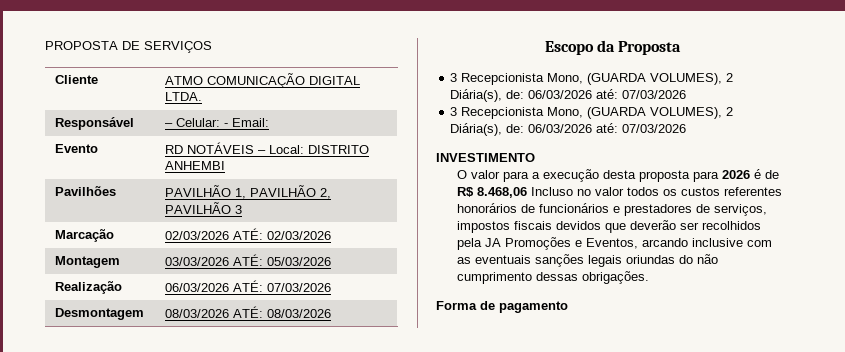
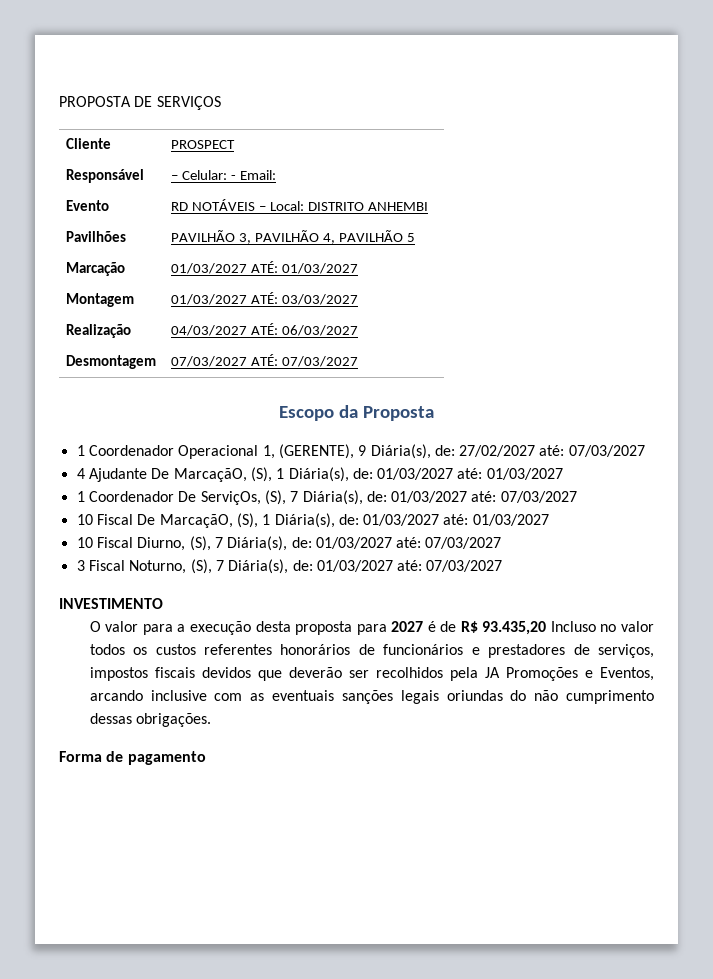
[165,73,361,88] [165,92,203,101] ATMO COMUNICAÇÃO DIGITAL LTDA. -> [171,140,236,149] PROSPECT
[235,185,332,199] [165,202,243,214] [55,229,115,242] [165,228,332,240] [55,256,121,268] [165,254,332,266] [55,281,123,294] [165,280,332,292] [55,308,145,320] [165,306,332,318] [544,40,682,55] [450,73,734,85] [450,89,687,102] [450,107,734,119] [450,123,687,136] 1, PAVILHÃO 2, PAVILHÃO 3 // Marcação | 02/03/2026 ATÉ: 02/03/2026 // Montagem | 03/03/2026 ATÉ: 05/03/2026 // Realização | 06/03/2026 ATÉ: 07/03/2026 // Desmontagem | 08/03/2026 ATÉ: 08/03/2026 // Escopo da Proposta // 3 Recepcionista Mono, (GUARDA VOLUMES), 2 Diária(s), de: 06/03/2026 até: 07/03/2026 // 3 Recepcionista Mono, (GUARDA VOLUMES), 2 Diária(s), de: 06/03/2026 até: 07/03/2026 -> [239,230,416,244] [66,262,126,276] [171,261,359,274] [66,293,135,307] [171,292,359,305] [66,324,132,338] [171,323,359,336] [66,355,157,369] [171,354,359,367] [279,405,434,421] [76,444,645,459] [76,467,563,482] [76,490,577,505] [76,513,549,528] [76,536,502,551] [76,559,503,574] 3, PAVILHÃO 4, PAVILHÃO 5 // Marcação | 01/03/2027 ATÉ: 01/03/2027 // Montagem | 01/03/2027 ATÉ: 03/03/2027 // Realização | 04/03/2027 ATÉ: 06/03/2027 // Desmontagem | 07/03/2027 ATÉ: 07/03/2027 // Escopo da Proposta // 1 Coordenador Operacional 1, (GERENTE), 9 Diária(s), de: 27/02/2027 até: 07/03/2027 // 4 Ajudante De MarcaçãO, (S), 1 Diária(s), de: 01/03/2027 até: 01/03/2027 // 1 Coordenador De ServiçOs, (S), 7 Diária(s), de: 01/03/2027 até: 07/03/2027 // 10 Fiscal De MarcaçãO, (S), 1 Diária(s), de: 01/03/2027 até: 01/03/2027 // 10 Fiscal Diurno, (S), 7 Diária(s), de: 01/03/2027 até: 07/03/2027 // 3 Fiscal Noturno, (S), 7 Diária(s), de: 01/03/2027 até: 07/03/2027
[722,170,751,179] 2026 -> [391,621,424,632] 2027
[477,187,528,198] 8.468,06 -> [482,621,547,635] 93.435,20

